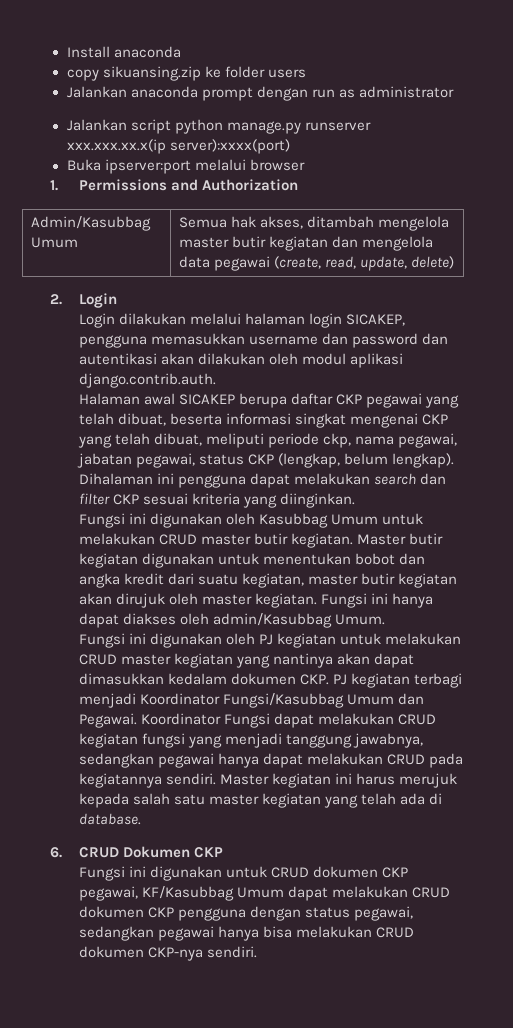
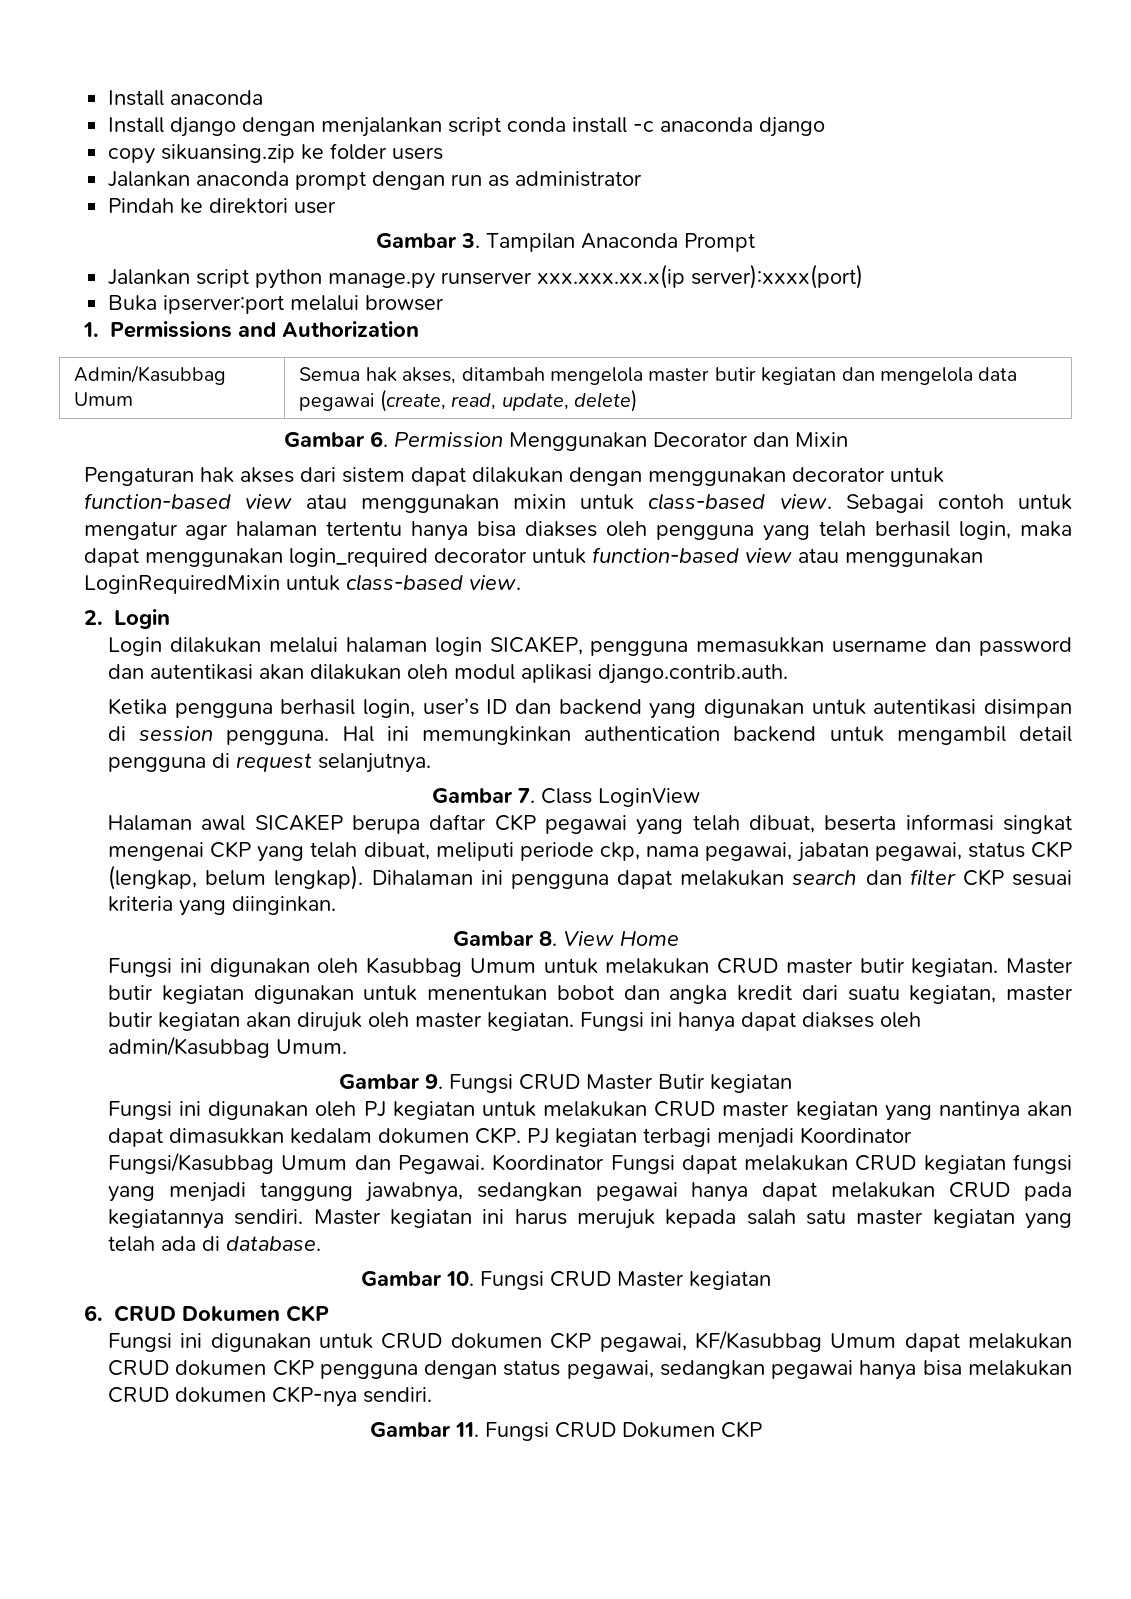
(181, 52) none -> [107,117,825,137] // Install django dengan menjalankan script conda install -c anaconda django
(455, 92) none -> [107,198,336,214] [376,233,755,252] // Pindah ke direktori user // Gambar 3. Tampilan Anaconda Prompt
(455, 262) none -> [283,431,848,451] [83,467,944,486] [83,493,1072,513] [83,521,1073,541] [83,547,983,567] [83,574,521,594] // Gambar 6. Permission Menggunakan Decorator dan Mixin // Pengaturan hak akses dari sistem dapat dilakukan dengan menggunakan decorator untuk function-based view atau menggunakan mixin untuk class-based view. Sebagai contoh untuk mengatur agar halaman tertentu hanya bisa diakses oleh pengguna yang telah berhasil login, maka dapat menggunakan login_required decorator untuk function-based view atau menggunakan LoginRequiredMixin untuk class-based view.
(216, 380) none -> [108,698,1072,719] [108,726,1072,745] [108,753,432,773] [431,788,700,807] // Ketika pengguna berhasil login, user’s ID dan backend yang digunakan untuk autentikasi disimpan di session pengguna. Hal ini memungkinkan authentication backend untuk mengambil detail pengguna di request selanjutnya. // Gambar 7. Class LoginView
(355, 500) none -> [452,931,679,946] // Gambar 8. View Home
(385, 619) none -> [339,1074,792,1093] // Gambar 9. Fungsi CRUD Master Butir kegiatan
(141, 819) none -> [360,1271,771,1290] // Gambar 10. Fungsi CRUD Master kegiatan
(257, 952) none -> [369,1421,762,1441] // Gambar 11. Fungsi CRUD Dokumen CKP

